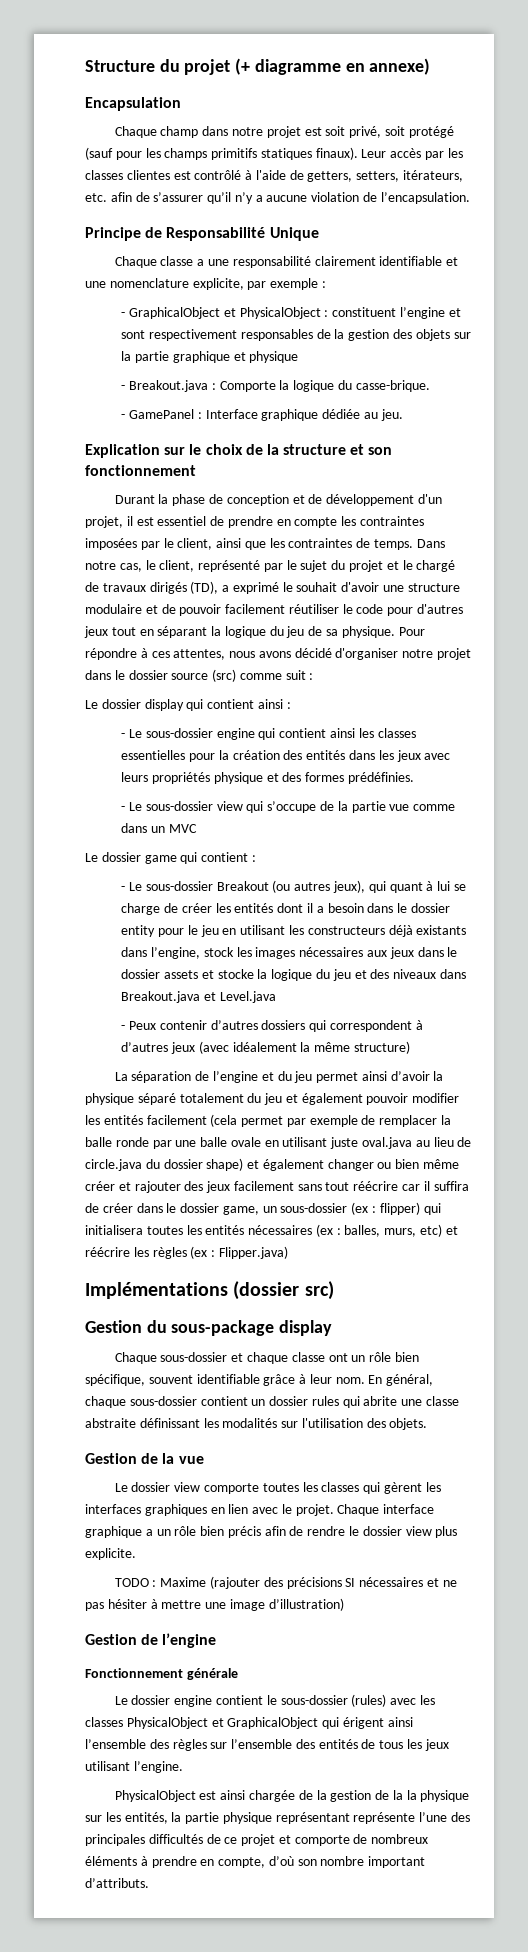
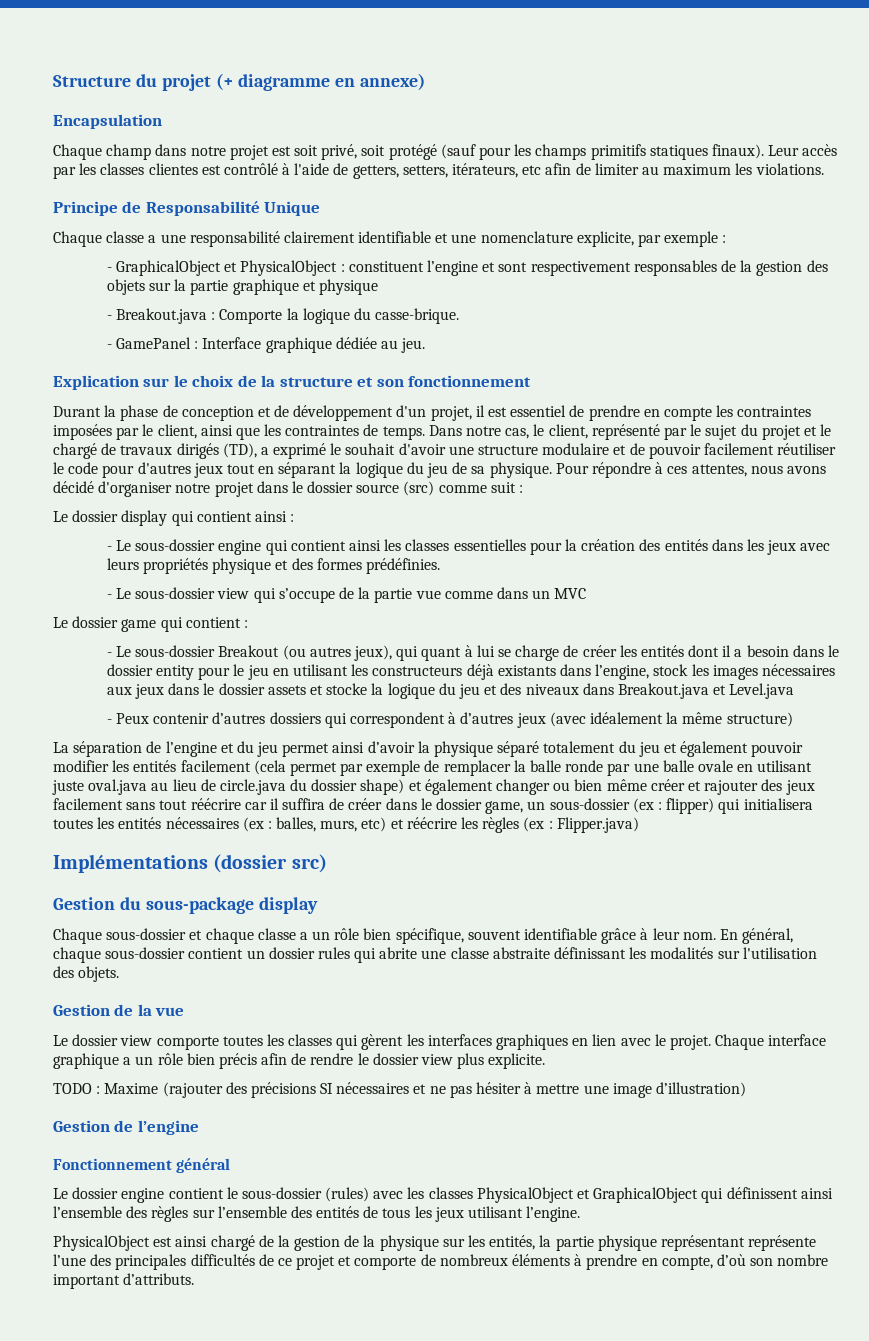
[85,192,470,204] etc. afin de s’assurer qu’il n’y a aucune violation de l’encapsulation. -> [522,163,824,175] etc afin de limiter au maximum les violations.
[328,1353,348,1362] ont -> [299,932,308,940] a
[186,1668,238,1680] générale -> [176,1158,231,1173] général
[342,1717,384,1729] érigent -> [726,1187,798,1199] définissent
[248,1790,295,1802] chargée -> [210,1235,255,1251] chargé
[406,1790,417,1800] la -> (376, 1241) none

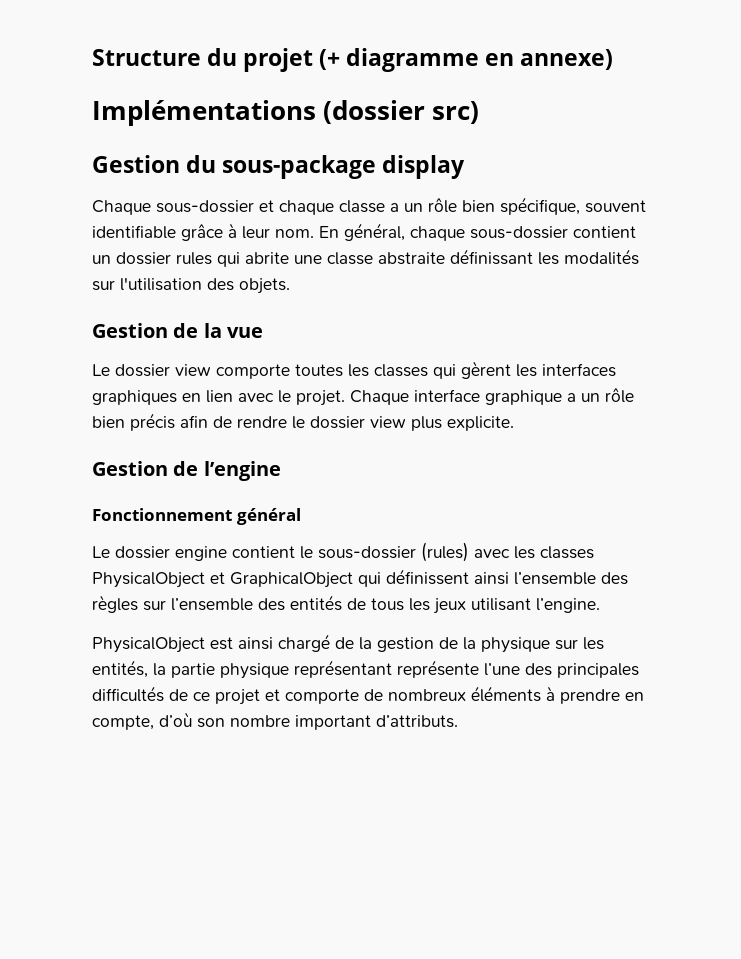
[53,114,162,129] [53,144,838,160] [53,163,824,179] [53,201,321,216] [53,231,727,247] [106,260,828,276] [106,279,379,295] [106,308,460,324] [106,337,426,353] [53,375,532,390] [53,405,812,421] [53,424,832,440] [53,443,837,459] [53,462,826,478] [53,481,524,497] [53,510,295,526] [106,539,831,555] [106,558,441,574] [106,587,587,603] [53,616,248,632] [106,645,839,661] [106,664,835,680] [106,683,795,699] [106,712,793,728] [53,741,804,757] [53,760,813,776] [52,779,815,795] [53,798,813,814] [53,817,639,833] // Encapsulation // Chaque champ dans notre projet est soit privé, soit protégé (sauf pour les champs primitifs statiques finaux). Leur accès par les classes clientes est contrôlé à l'aide de getters, setters, itérateurs, etc afin de limiter au maximum les violations. // Principe de Responsabilité Unique // Chaque classe a une responsabilité clairement identifiable et une nomenclature explicite, par exemple : // - GraphicalObject et PhysicalObject : constituent l’engine et sont respectivement responsables de la gestion des objets sur la partie graphique et physique // - Breakout.java : Comporte la logique du casse-brique. // - GamePanel : Interface graphique dédiée au jeu. // Explication sur le choix de la structure et son fonctionnement // Durant la phase de conception et de développement d'un projet, il est essentiel de prendre en compte les contraintes imposées par le client, ainsi que les contraintes de temps. Dans notre cas, le client, représenté par le sujet du projet et le chargé de travaux dirigés (TD), a exprimé le souhait d'avoir une structure modulaire et de pouvoir facilement réutiliser le code pour d'autres jeux tout en séparant la logique du jeu de sa physique. Pour répondre à ces attentes, nous avons décidé d'organiser notre projet dans le dossier source (src) comme suit : // Le dossier display qui contient ainsi : // - Le sous-dossier engine qui contient ainsi les classes essentielles pour la création des entités dans les jeux avec leurs propriétés physique et des formes prédéfinies. // - Le sous-dossier view qui s’occupe de la partie vue comme dans un MVC // Le dossier game qui contient : // - Le sous-dossier Breakout (ou autres jeux), qui quant à lui se charge de créer les entités dont il a besoin dans le dossier entity pour le jeu en utilisant les constructeurs déjà existants dans l’engine, stock les images nécessaires aux jeux dans le dossier assets et stocke la logique du jeu et des niveaux dans Breakout.java et Level.java // - Peux contenir d’autres dossiers qui correspondent à d’autres jeux (avec idéalement la même structure) // La séparation de l’engine et du jeu permet ainsi d’avoir la physique séparé totalement du jeu et également pouvoir modifier les entités facilement (cela permet par exemple de remplacer la balle ronde par une balle ovale en utilisant juste oval.java au lieu de circle.java du dossier shape) et également changer ou bien même créer et rajouter des jeux facilement sans tout réécrire car il suffira de créer dans le dossier game, un sous-dossier (ex : flipper) qui initialisera toutes les entités nécessaires (ex : balles, murs, etc) et réécrire les règles (ex : Flipper.java) -> (614, 59) none
[53,1082,746,1098] // TODO : Maxime (rajouter des précisions SI nécessaires et ne pas hésiter à mettre une image d’illustration) -> (514, 423) none

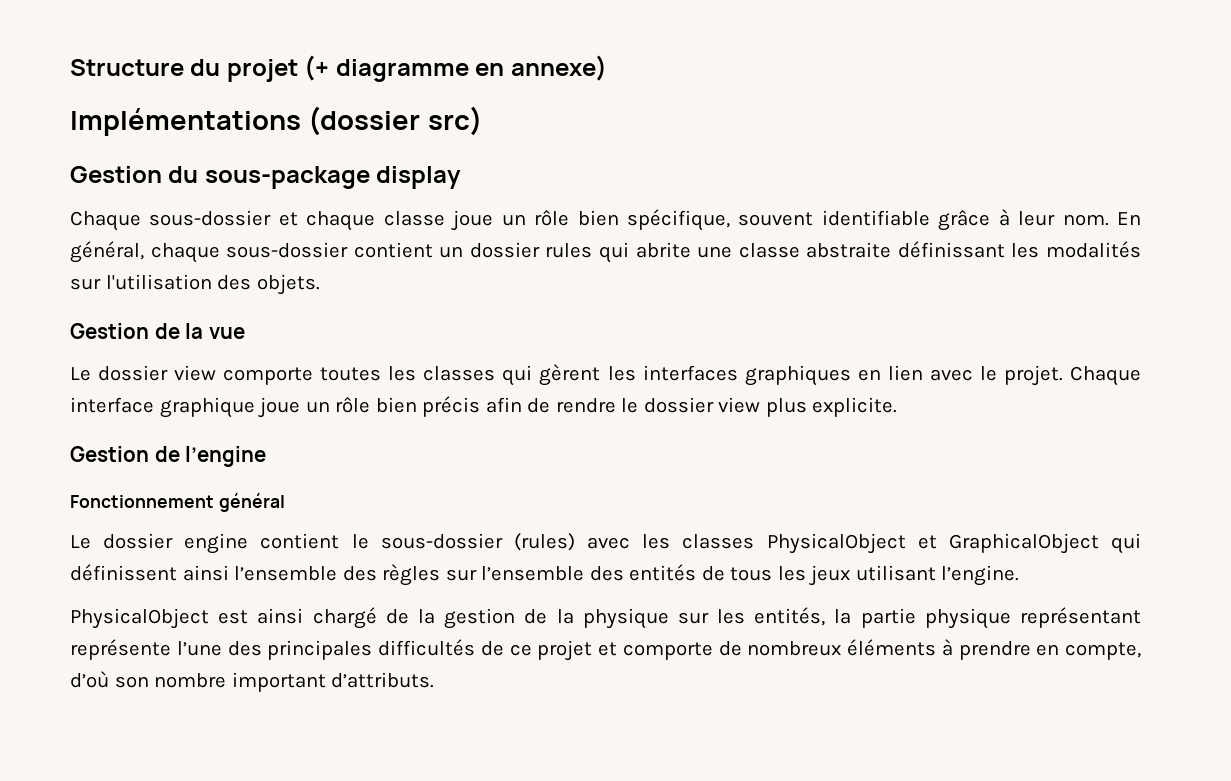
[390,203,399,212] a -> [451,210,494,231] joue
[567,393,576,402] a -> [258,397,301,418] joue

